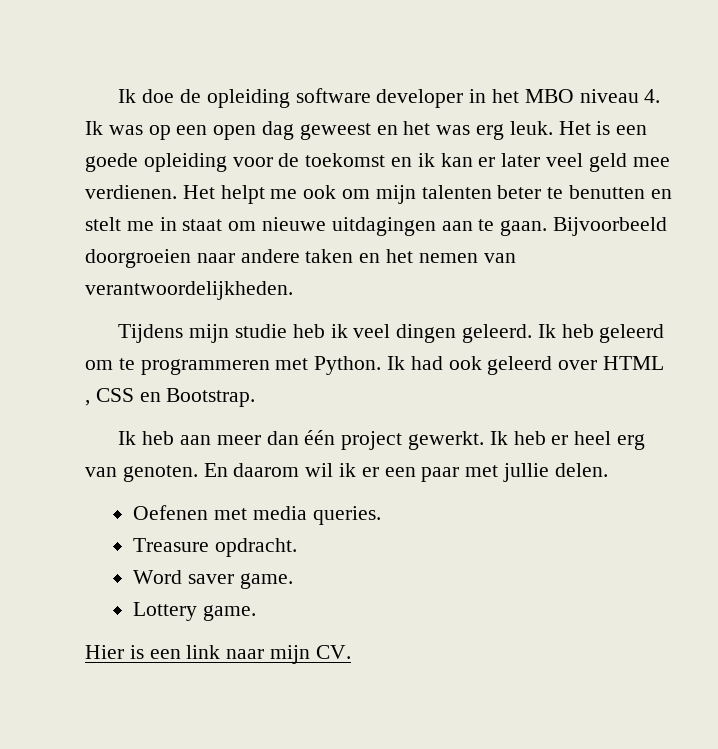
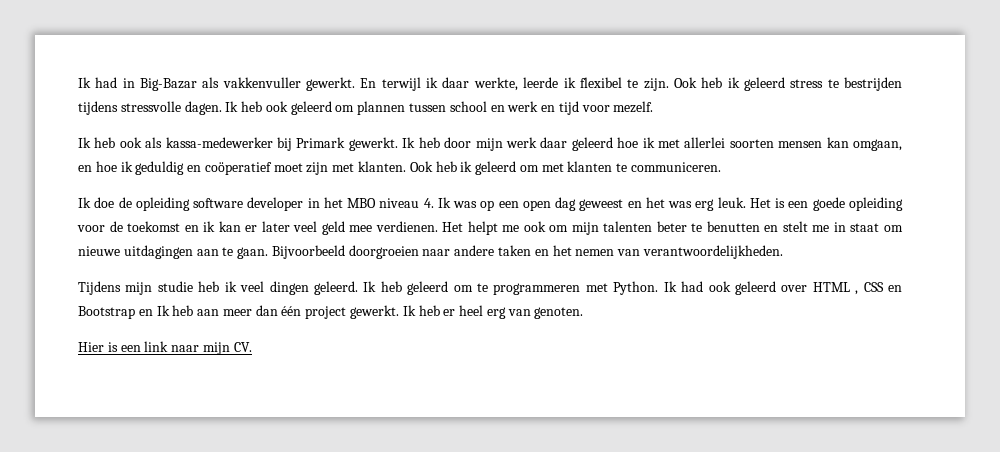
[118,89,137,103] Ik -> [78,77,902,91] [78,101,654,115] [78,137,902,151] [78,161,722,175] [78,197,91,208] Ik had in Big-Bazar als vakkenvuller gewerkt. En terwijl ik daar werkte, leerde ik flexibel te zijn. Ook heb ik geleerd stress te bestrijden tijdens stressvolle dagen. Ik heb ook geleerd om plannen tussen school en werk en tijd voor mezelf. // Ik heb ook als kassa-medewerker bij Primark gewerkt. Ik heb door mijn werk daar geleerd hoe ik met allerlei soorten mensen kan omgaan, en hoe ik geduldig en coöperatief moet zijn met klanten. Ook heb ik geleerd om met klanten te communiceren. // Ik
[166,388,256,407] Bootstrap. // -> [78,306,153,319] Bootstrap en
[203,463,608,482] [133,505,381,525] [133,538,298,557] [133,570,293,589] [133,602,257,621] En daarom wil ik er een paar met jullie delen. // Oefenen met media queries. // Treasure opdracht. // Word saver game. // Lottery game. -> (584, 313) none

